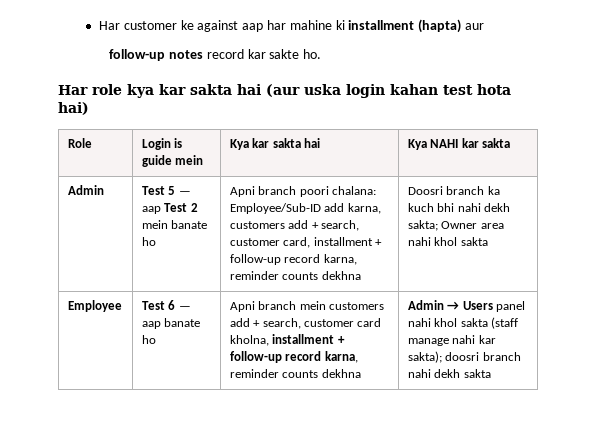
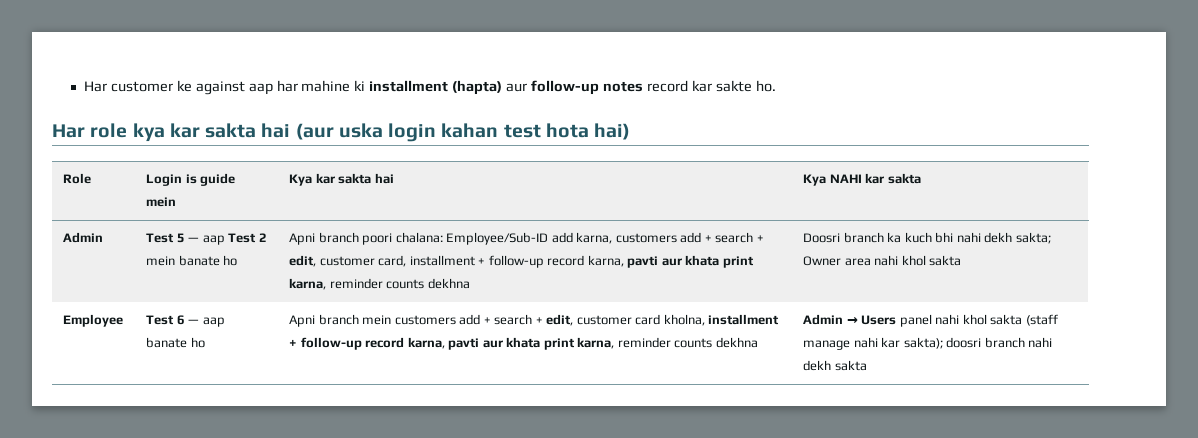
(484, 26) // -> (528, 87) none
[321,220,360,231] search, -> [715,232,764,243] [289,255,317,267] search + edit,
(357, 259) none -> [627,255,754,268] [289,278,327,290] pavti aur khata print karna,
[262,318,301,329] search, -> [494,314,574,326] search + edit,
(358, 357) none -> [448,337,615,350] pavti aur khata print karna,

